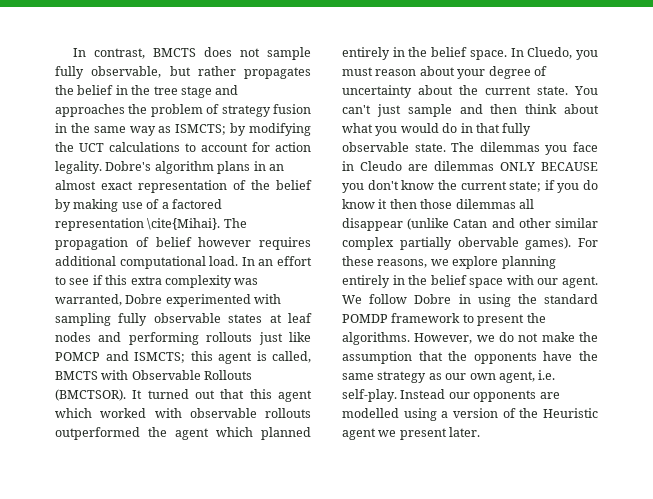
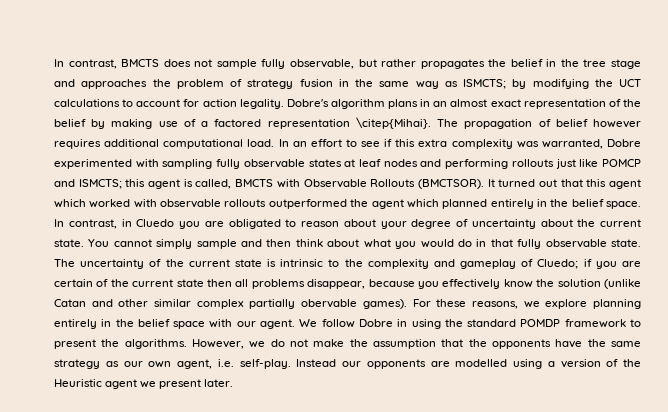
[147,218,221,230] \cite{Mihai}. -> [355,117,431,129] \citep{Mihai}.
[527,47,598,60] [342,67,373,76] Cluedo, you must -> [68,219,297,229] contrast, in Cluedo you are obligated to
[342,104,401,117] can't just -> [113,239,193,249] cannot simply
[479,142,598,155] [342,161,598,171] [342,180,598,193] [342,199,534,209] [342,218,403,231] dilemmas you face in Cleudo are dilemmas ONLY BECAUSE you don't know the current state; if you do know it then those dilemmas all disappear -> [80,259,641,269] [54,279,601,289] uncertainty of the current state is intrinsic to the complexity and gameplay of Cluedo; if you are certain of the current state then all problems disappear, because you effectively know the solution

